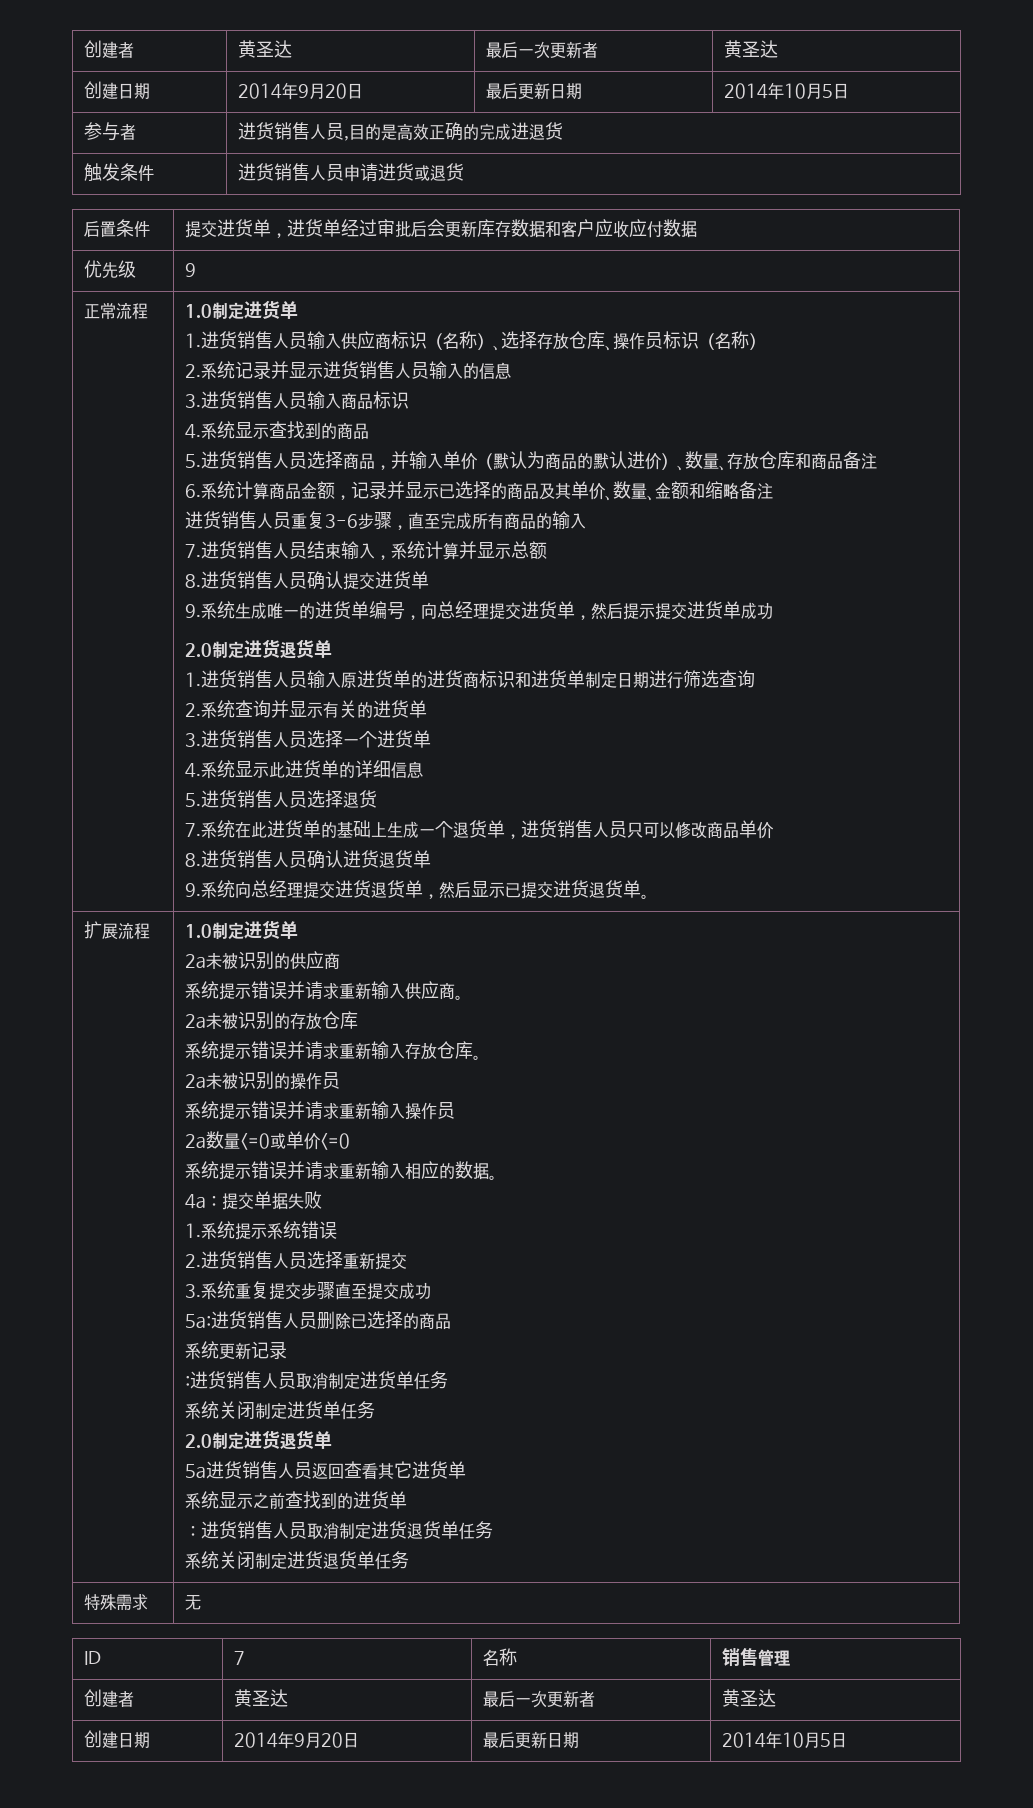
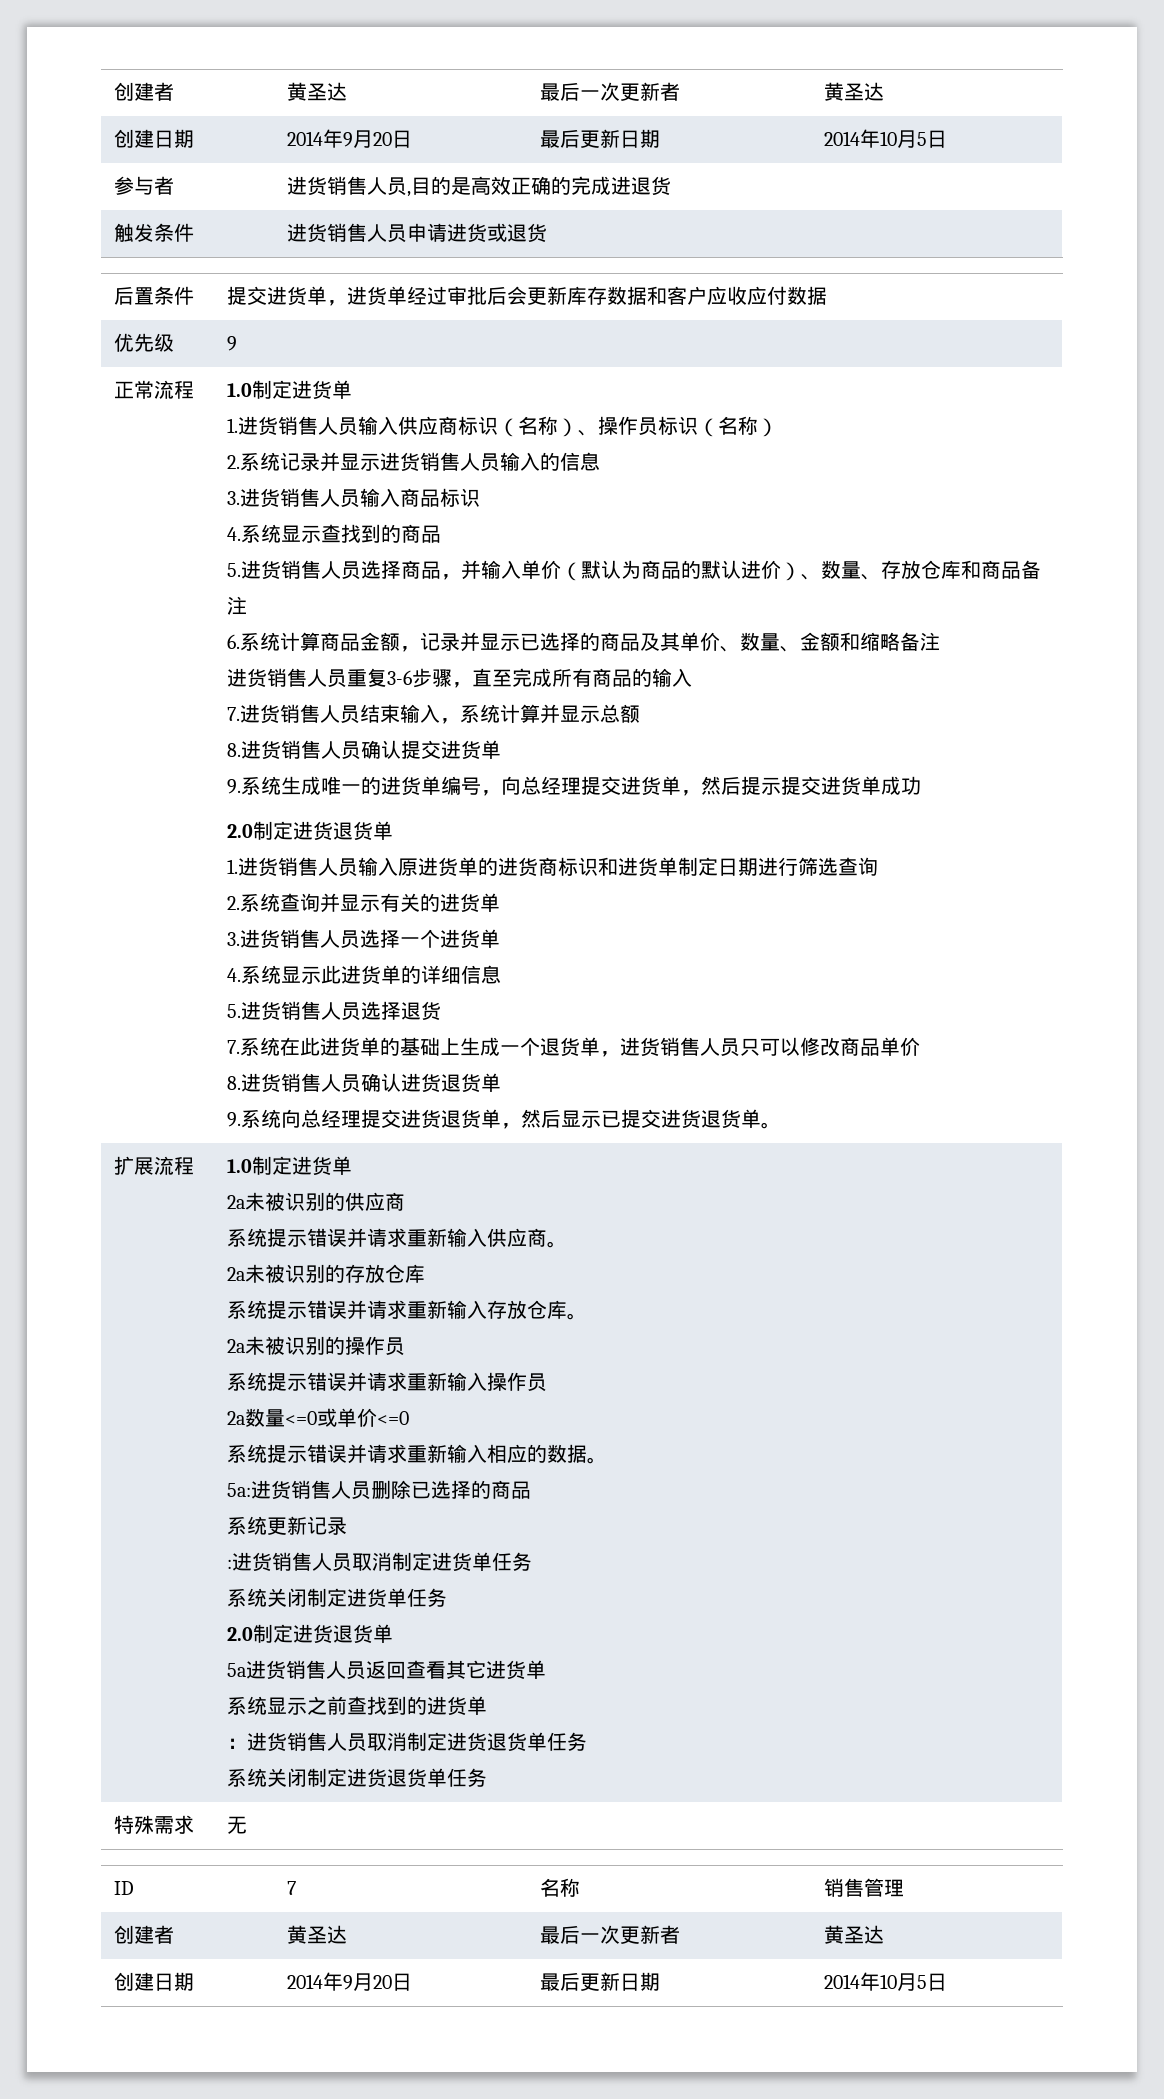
[500,331,613,351] 选择存放仓库、 -> (598, 433) none
[184,1191,322,1210] [184,1221,337,1240] [184,1251,407,1270] [184,1281,431,1300] // 4a：提交单据失败 // 1.系统提示系统错误 // 2.进货销售人员选择重新提交 // 3.系统重复提交步骤直至提交成功 -> (607, 1460) none

